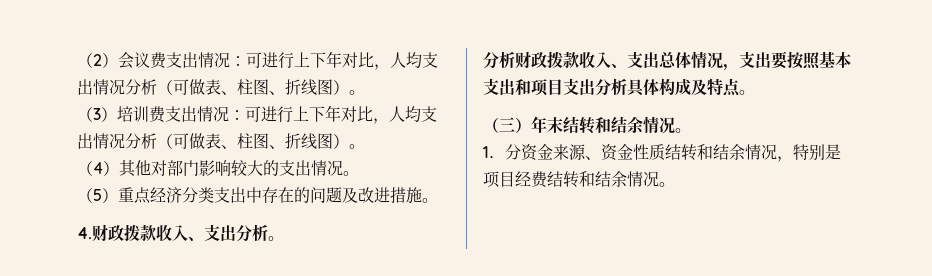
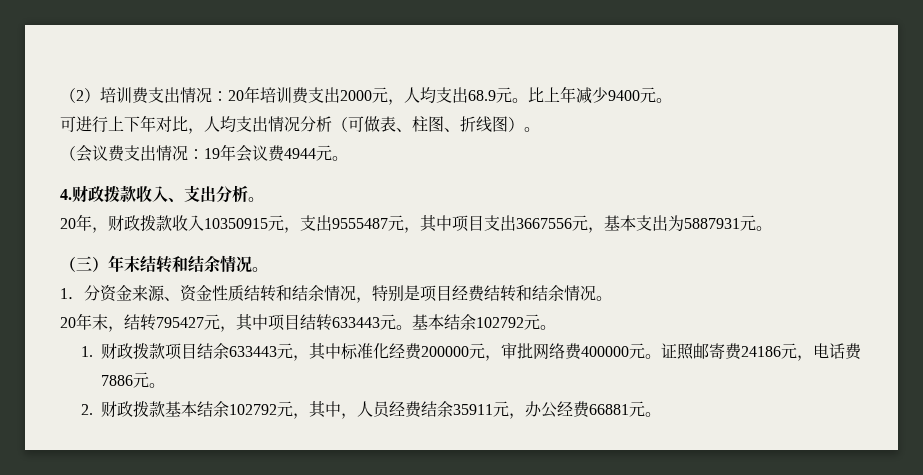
[118,52,246,69] 会议费支出情况： -> [100,86,672,105] 培训费支出情况：20年培训费支出2000元，人均支出68.9元。比上年减少9400元。 //
[93,105,437,124] [77,133,365,149] [77,160,359,177] [77,187,422,204] 3）培训费支出情况：可进行上下年对比，人均支出情况分析（可做表、柱图、折线图）。 // （4）其他对部门影响较大的支出情况。 // （5）重点经济分类支出中存在的问题及改进措施 -> [76,144,332,162] 会议费支出情况：19年会议费4944元
[483,51,851,71] [483,78,740,97] 分析财政拨款收入、支出总体情况，支出要按照基本支出和项目支出分析具体构成及特点 -> [60,214,756,233] 20年，财政拨款收入10350915元，支出9555487元，其中项目支出3667556元，基本支出为5887931元
(675, 184) none -> [60,313,556,332] [80,342,863,361] [101,372,166,388] [80,401,662,419] // 20年末，结转795427元，其中项目结转633443元。基本结余102792元。 // 1.财政拨款项目结余633443元，其中标准化经费200000元，审批网络费400000元。证照邮寄费24186元，电话费7886元。 // 2.财政拨款基本结余102792元，其中，人员经费结余35911元，办公经费66881元。

